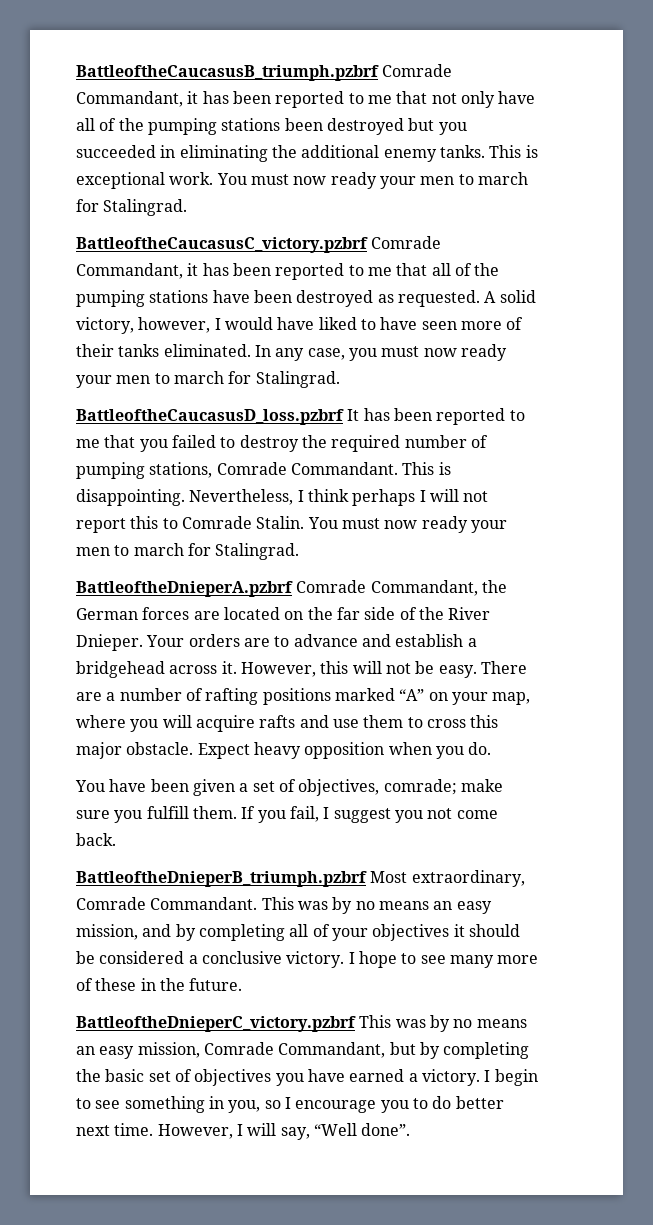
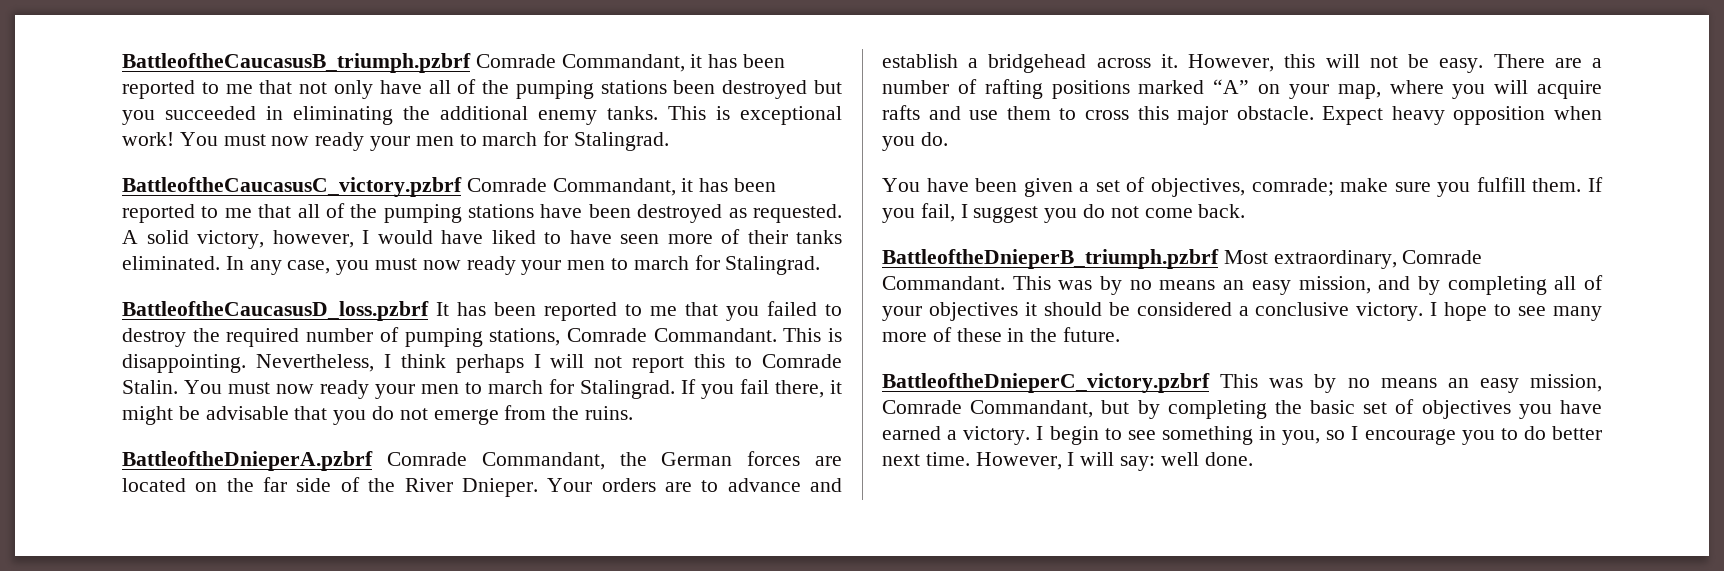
[169,172,214,185] work. -> [122,132,174,146] work!
(300, 551) none -> [681,379,842,399] [122,405,634,425] If you fail there, it might be advisable that you do not emerge from the ruins.
(423, 816) none -> [1083,204,1106,218] do
[280,1123,411,1140] say, “Well done”. -> [1120,452,1253,471] say: well done.

